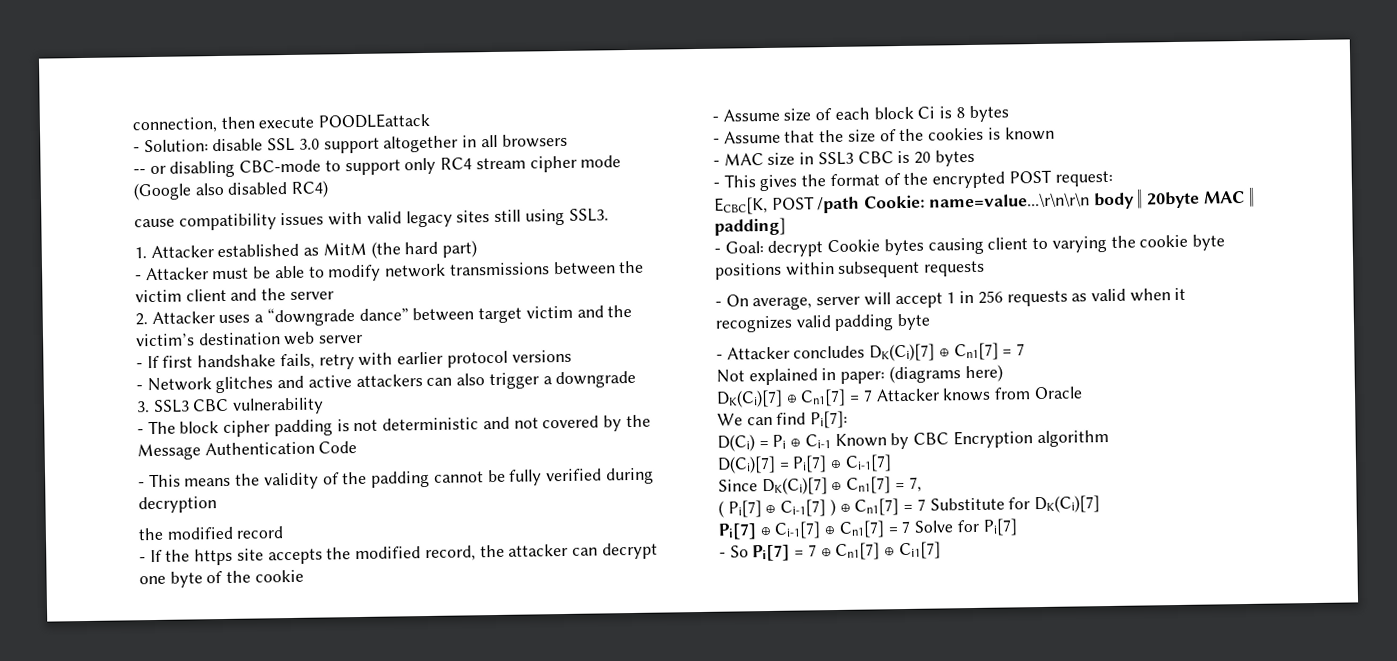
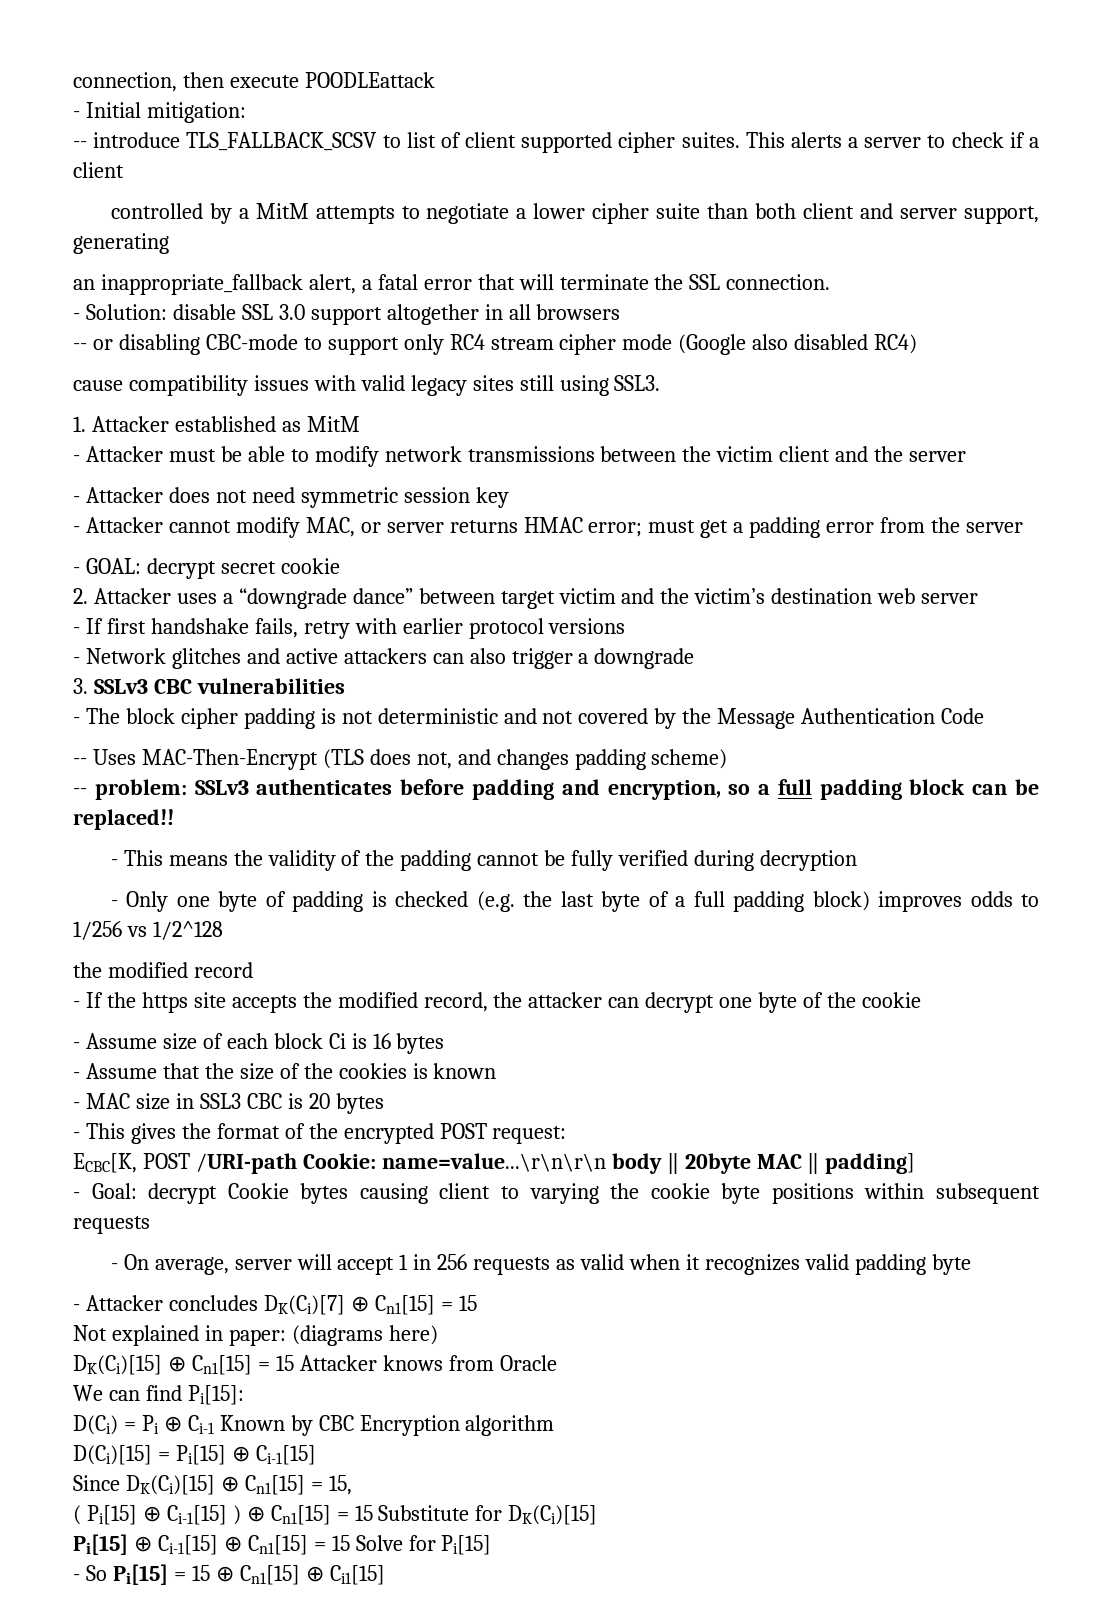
(431, 120) none -> [73,102,246,123] [73,132,1039,153] [73,162,124,178] [110,203,1040,224] [73,233,169,254] [73,274,831,295] // - Initial mitigation: // -- introduce TLS_FALLBACK_SCSV to list of client supported cipher suites. This alerts a server to check if a client // controlled by a MitM attempts to negotiate a lower cipher suite than both client and server support, generating // an inappropriate_fallback alert, a fatal error that will terminate the SSL connection.
[370,240,478,259] (the hard part) -> (360, 424) none
(334, 295) none -> [73,487,509,508] [73,517,1023,538] [73,558,340,579] // - Attacker does not need symmetric session key // - Attacker cannot modify MAC, or server returns HMAC error; must get a padding error from the server // - GOAL: decrypt secret cookie
[152,397,325,415] SSL3 CBC vulnerability -> [93,678,345,694] SSLv3 CBC vulnerabilities
(358, 447) none -> [73,749,728,770] [73,779,1040,800] [73,809,174,830] // -- Uses MAC-Then-Encrypt (TLS does not, and changes padding scheme) // -- problem: SSLv3 authenticates before padding and encryption, so a full padding block can be replaced!!
(217, 505) none -> [110,891,1039,912] [73,921,223,940] // - Only one byte of padding is checked (e.g. the last byte of a full padding block) improves odds to 1/256 vs 1/2^128
[955,107,965,119] 8 -> [372,1033,391,1049] 16
[817,196,861,214] /path -> [195,1153,297,1174] /URI-path
[953,342,1026,361] Cn1[7] = 7 -> [374,1295,477,1315] Cn1[15] = 15
[716,388,873,408] DK(Ci)[7] ⊕ Cn1[7] = 7 -> [73,1355,294,1375] DK(Ci)[15] ⊕ Cn1[15] = 15
[810,410,849,429] Pi[7]: -> [187,1385,244,1405] Pi[15]:
[717,454,892,474] [718,476,922,496] [718,495,1100,518] [718,520,911,540] D(Ci)[7] = Pi[7] ⊕ Ci-1[7] // Since DK(Ci)[7] ⊕ Cn1[7] = 7, // ( Pi[7] ⊕ Ci-1[7] ) ⊕ Cn1[7] = 7 Substitute for DK(Ci)[7] // Pi[7] ⊕ Ci-1[7] ⊕ Cn1[7] = 7 -> [73,1445,316,1465] [73,1475,352,1495] [73,1505,598,1525] [73,1534,350,1555] D(Ci)[15] = Pi[15] ⊕ Ci-1[15] // Since DK(Ci)[15] ⊕ Cn1[15] = 15, // ( Pi[15] ⊕ Ci-1[15] ) ⊕ Cn1[15] = 15 Substitute for DK(Ci)[15] // Pi[15] ⊕ Ci-1[15] ⊕ Cn1[15] = 15
[982,518,1018,536] Pi[7] -> [441,1535,492,1555] Pi[15]
[752,541,941,562] Pi[7] = 7 ⊕ Cn1[7] ⊕ Ci1[7] -> [112,1564,385,1585] Pi[15] = 15 ⊕ Cn1[15] ⊕ Ci1[15]

